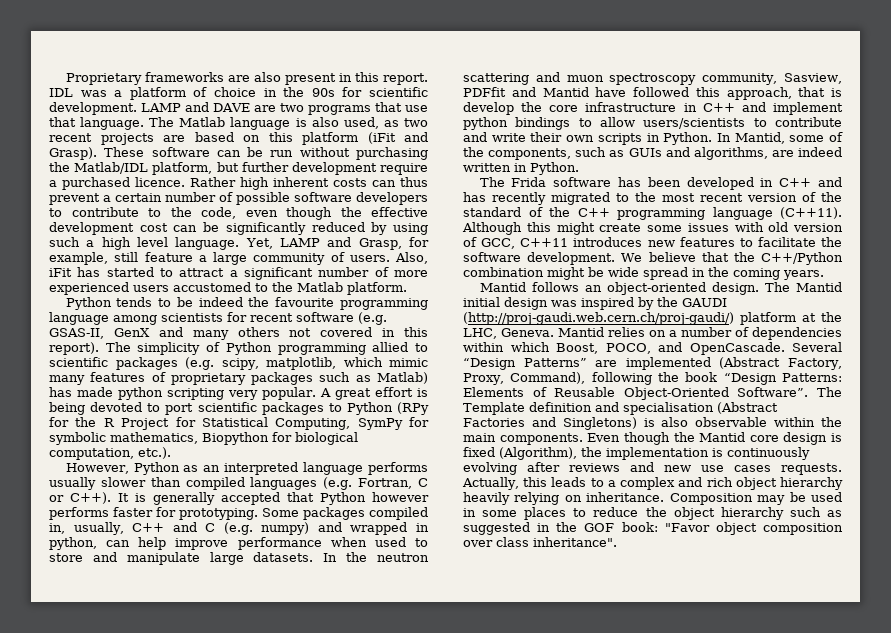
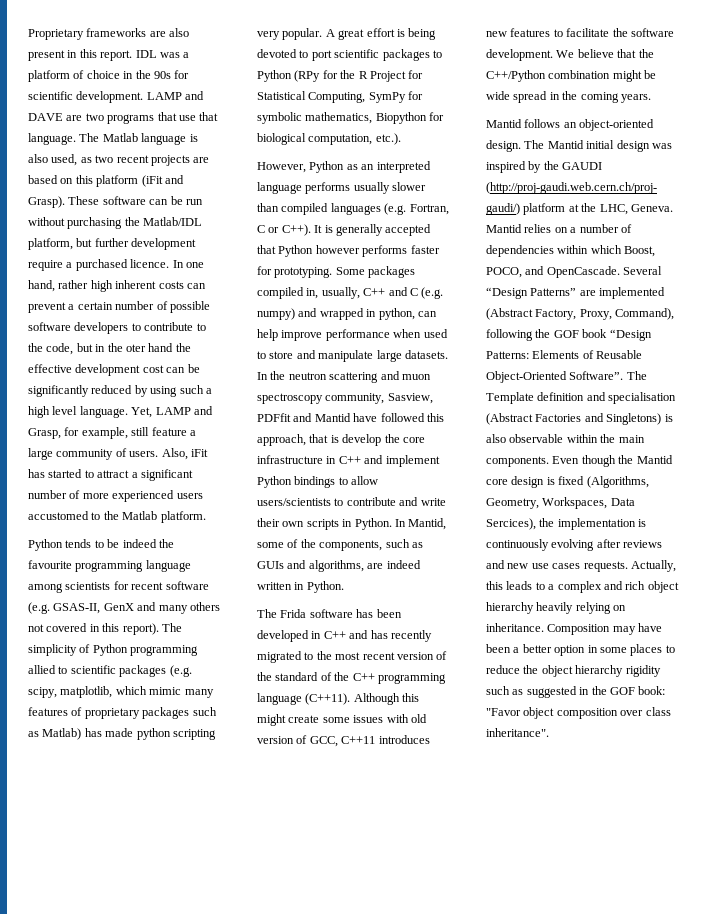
[190,177,236,187] Rather -> [172,260,204,268] [28,280,89,292] In one hand, rather
[400,177,428,187] thus -> (206, 286) none
[245,207,332,220] even though -> [76,343,174,352] but in the oter hand
[463,117,508,130] python -> [257,476,292,488] Python
(679, 377) none -> [553,330,579,338] GOF
[499,447,577,460] (Algorithm), -> [586,476,649,488] [486,497,635,509] [486,518,536,530] (Algorithms, Geometry, Workspaces, Data Sercices),
[789,492,842,502] be used -> [638,623,663,632] [486,644,586,656] have been a better option
(784, 513) none -> [625,665,661,677] rigidity

